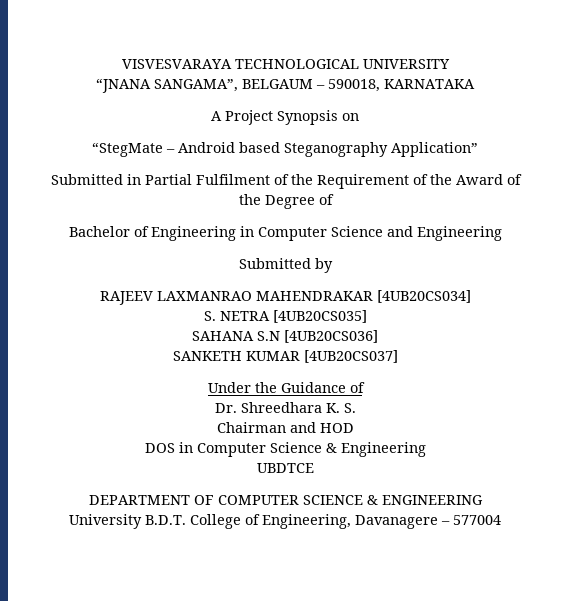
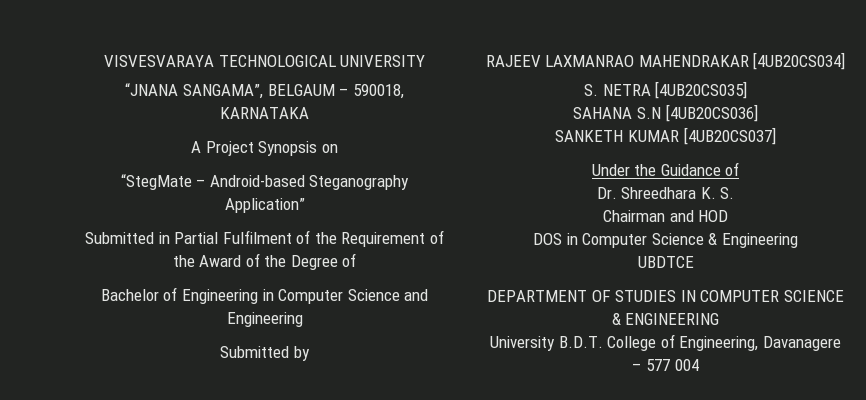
[178,142,280,153] Android based -> [209,175,305,187] Android-based
(214, 500) none -> [615,290,696,302] STUDIES IN
[453,515,501,525] 577004 -> [646,359,699,371] 577 004

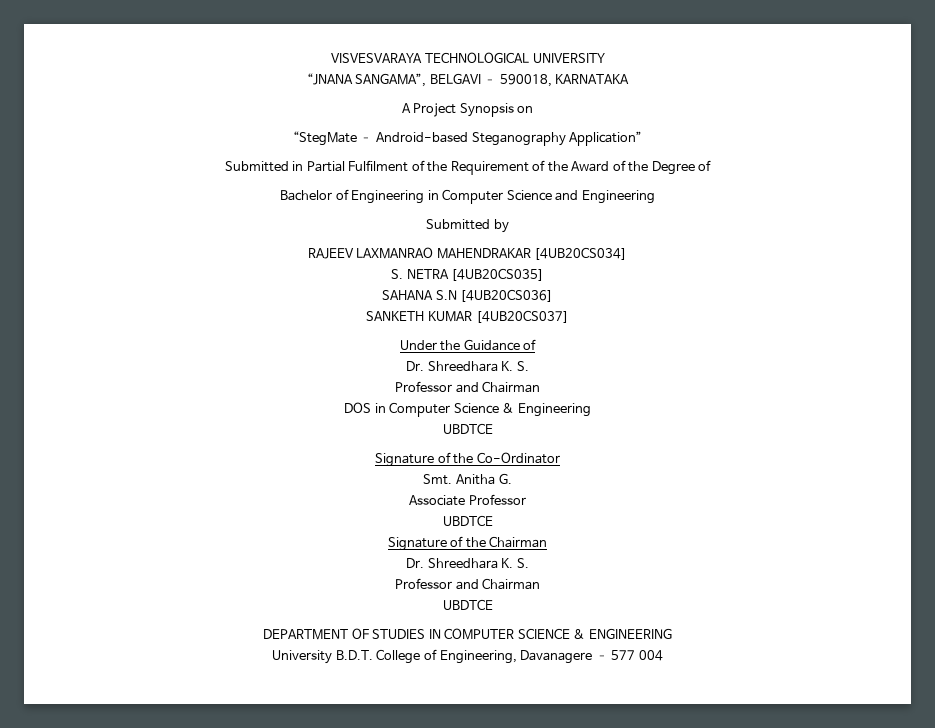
[267,84,335,96] BELGAUM -> [429,73,481,84] BELGAVI
[602,210,729,222] Chairman and HOD -> [394,381,541,393] Professor and Chairman
(694, 262) none -> [375,452,560,467] [423,473,512,485] [409,494,526,506] [442,515,493,526] [387,536,548,551] [406,558,529,569] [394,578,541,590] [442,599,493,610] // Signature of the Co-Ordinator // Smt. Anitha G. // Associate Professor // UBDTCE // Signature of the Chairman // Dr. Shreedhara K. S. // Professor and Chairman // UBDTCE

